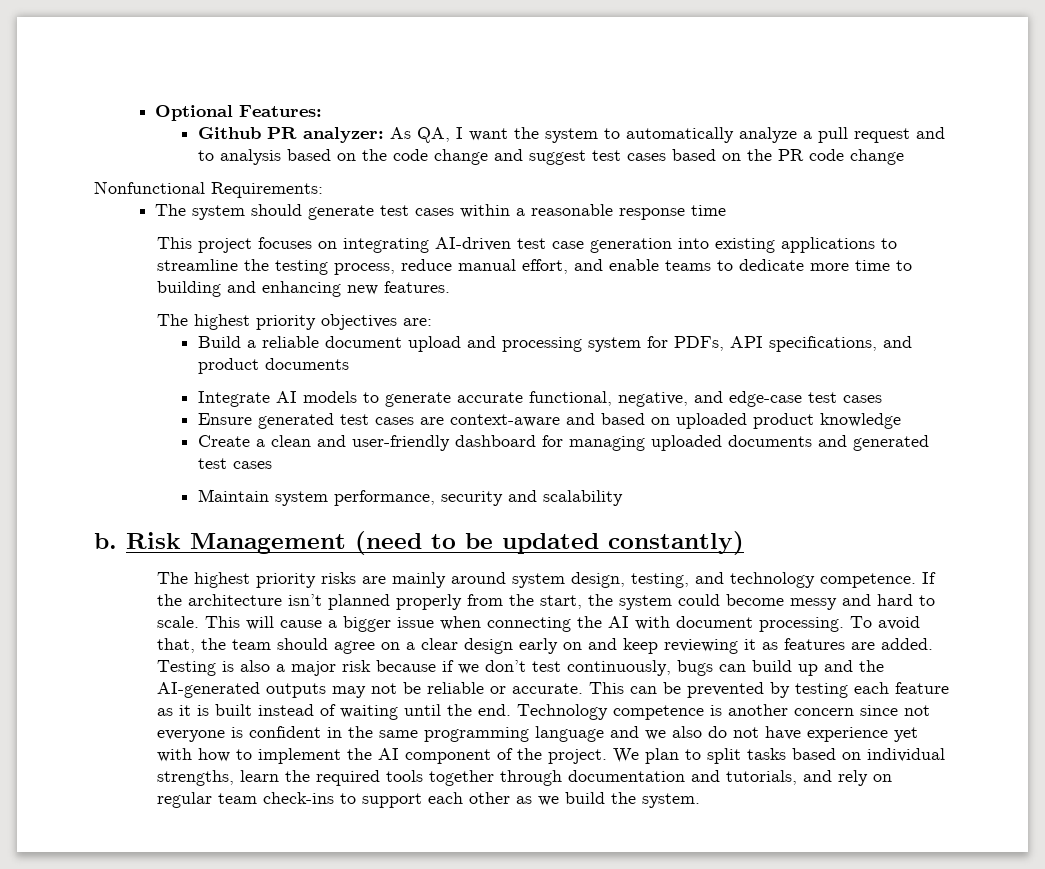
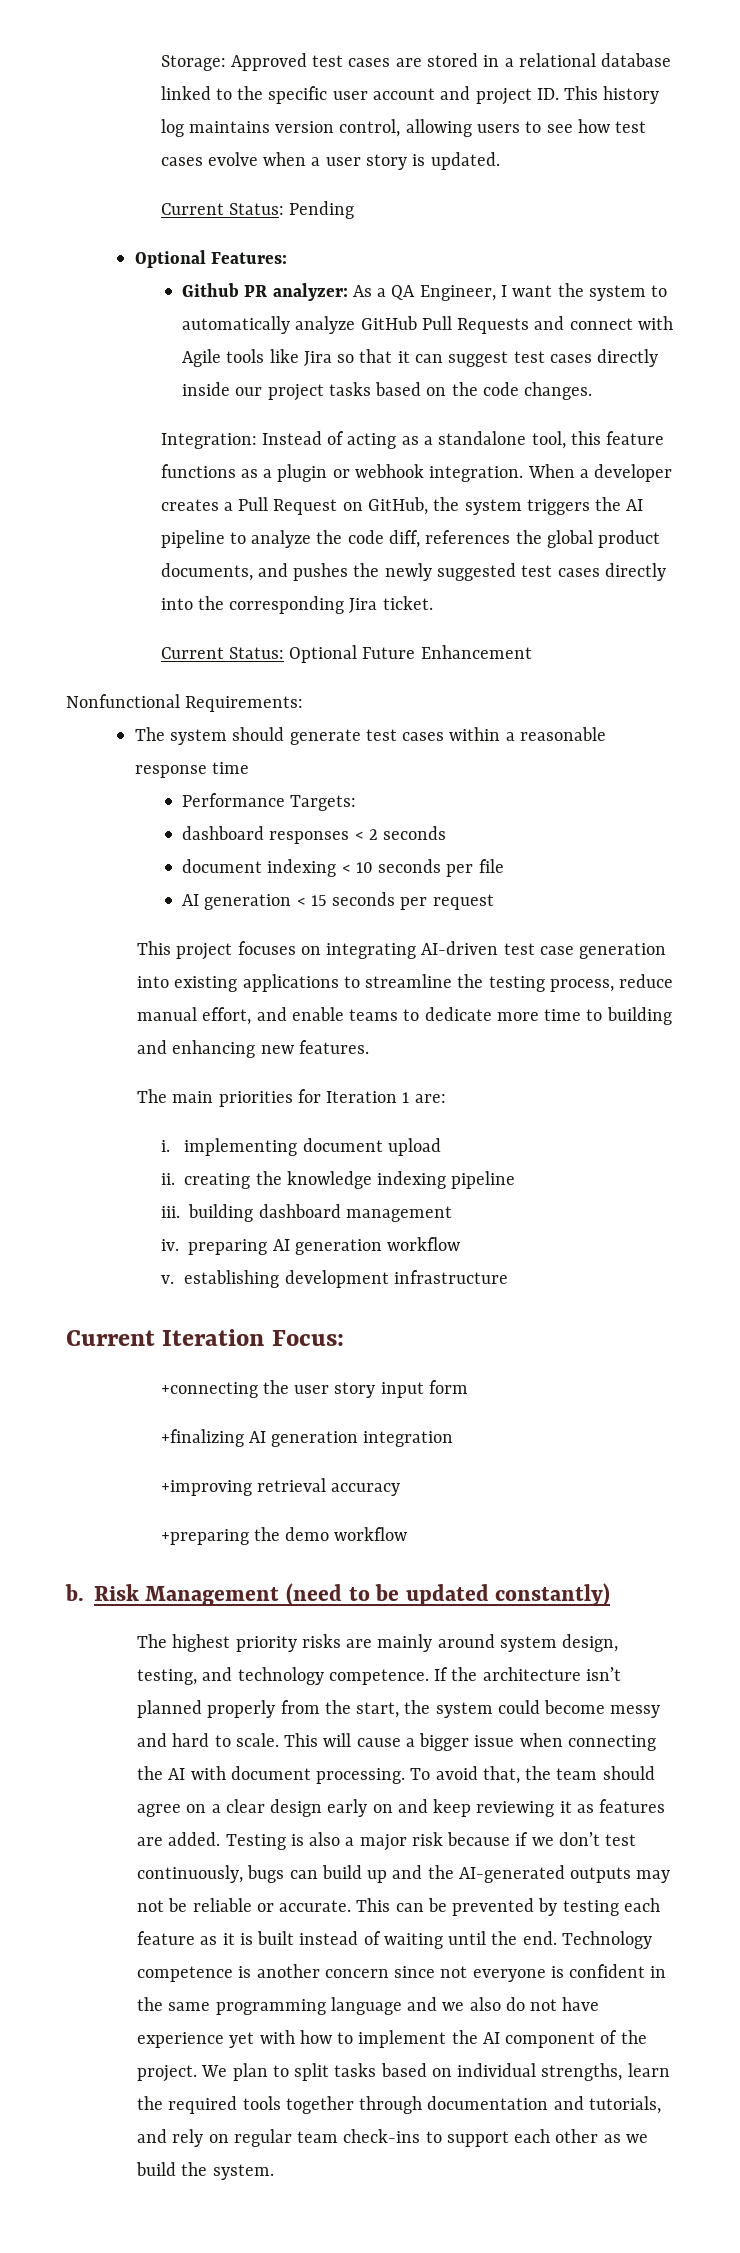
(155, 113) none -> [160,53,672,71] [160,86,660,105] [160,119,647,137] [160,152,500,170] [160,201,355,219] Storage: Approved test cases are stored in a relational database linked to the specific user account and project ID. This history log maintains version control, allowing users to see how test cases evolve when a user story is updated. // Current Status: Pending //
[416,127,450,143] QA, -> [377,285,496,301] a QA Engineer,
[802,127,945,143] [197,149,904,165] a pull request and to analysis based on the code change and suggest test cases based on the PR code change -> [360,316,673,334] [182,349,659,367] [182,382,593,401] [160,431,665,449] [160,464,673,482] [160,497,644,515] [160,530,661,548] [160,563,666,581] [160,596,433,614] [160,645,532,663] GitHub Pull Requests and connect with Agile tools like Jira so that it can suggest test cases directly inside our project tasks based on the code changes. // Integration: Instead of acting as a standalone tool, this feature functions as a plugin or webhook integration. When a developer creates a Pull Request on GitHub, the system triggers the AI pipeline to analyze the code diff, references the global product documents, and pushes the newly suggested test cases directly into the corresponding Jira ticket. // Current Status: Optional Future Enhancement
(727, 210) none -> [182,793,357,811] [182,826,447,844] [182,859,504,877] [182,892,494,910] // Performance Targets: // dashboard responses < 2 seconds // document indexing < 10 seconds per file // AI generation < 15 seconds per request
[194,314,433,330] [197,336,912,352] [197,358,349,374] [197,391,882,407] [197,413,901,429] [197,435,929,451] [197,458,272,469] [197,489,623,506] highest priority objectives are: // Build a reliable document upload and processing system for PDFs, API specifications, and product documents // Integrate AI models to generate accurate functional, negative, and edge-case test cases // Ensure generated test cases are context-aware and based on uploaded product knowledge // Create a clean and user-friendly dashboard for managing uploaded documents and generated test cases // Maintain system performance, security and scalability -> [172,1089,446,1107] [160,1138,441,1156] [160,1171,516,1189] [160,1204,452,1222] [160,1237,461,1255] [160,1270,508,1288] [66,1329,344,1346] [160,1380,469,1398] [160,1429,454,1447] [160,1478,401,1496] [160,1527,408,1545] main priorities for Iteration 1 are: // i. implementing document upload // ii. creating the knowledge indexing pipeline // iii. building dashboard management // iv. preparing AI generation workflow // v. establishing development infrastructure // Current Iteration Focus: // +connecting the user story input form // +finalizing AI generation integration // +improving retrieval accuracy // +preparing the demo workflow

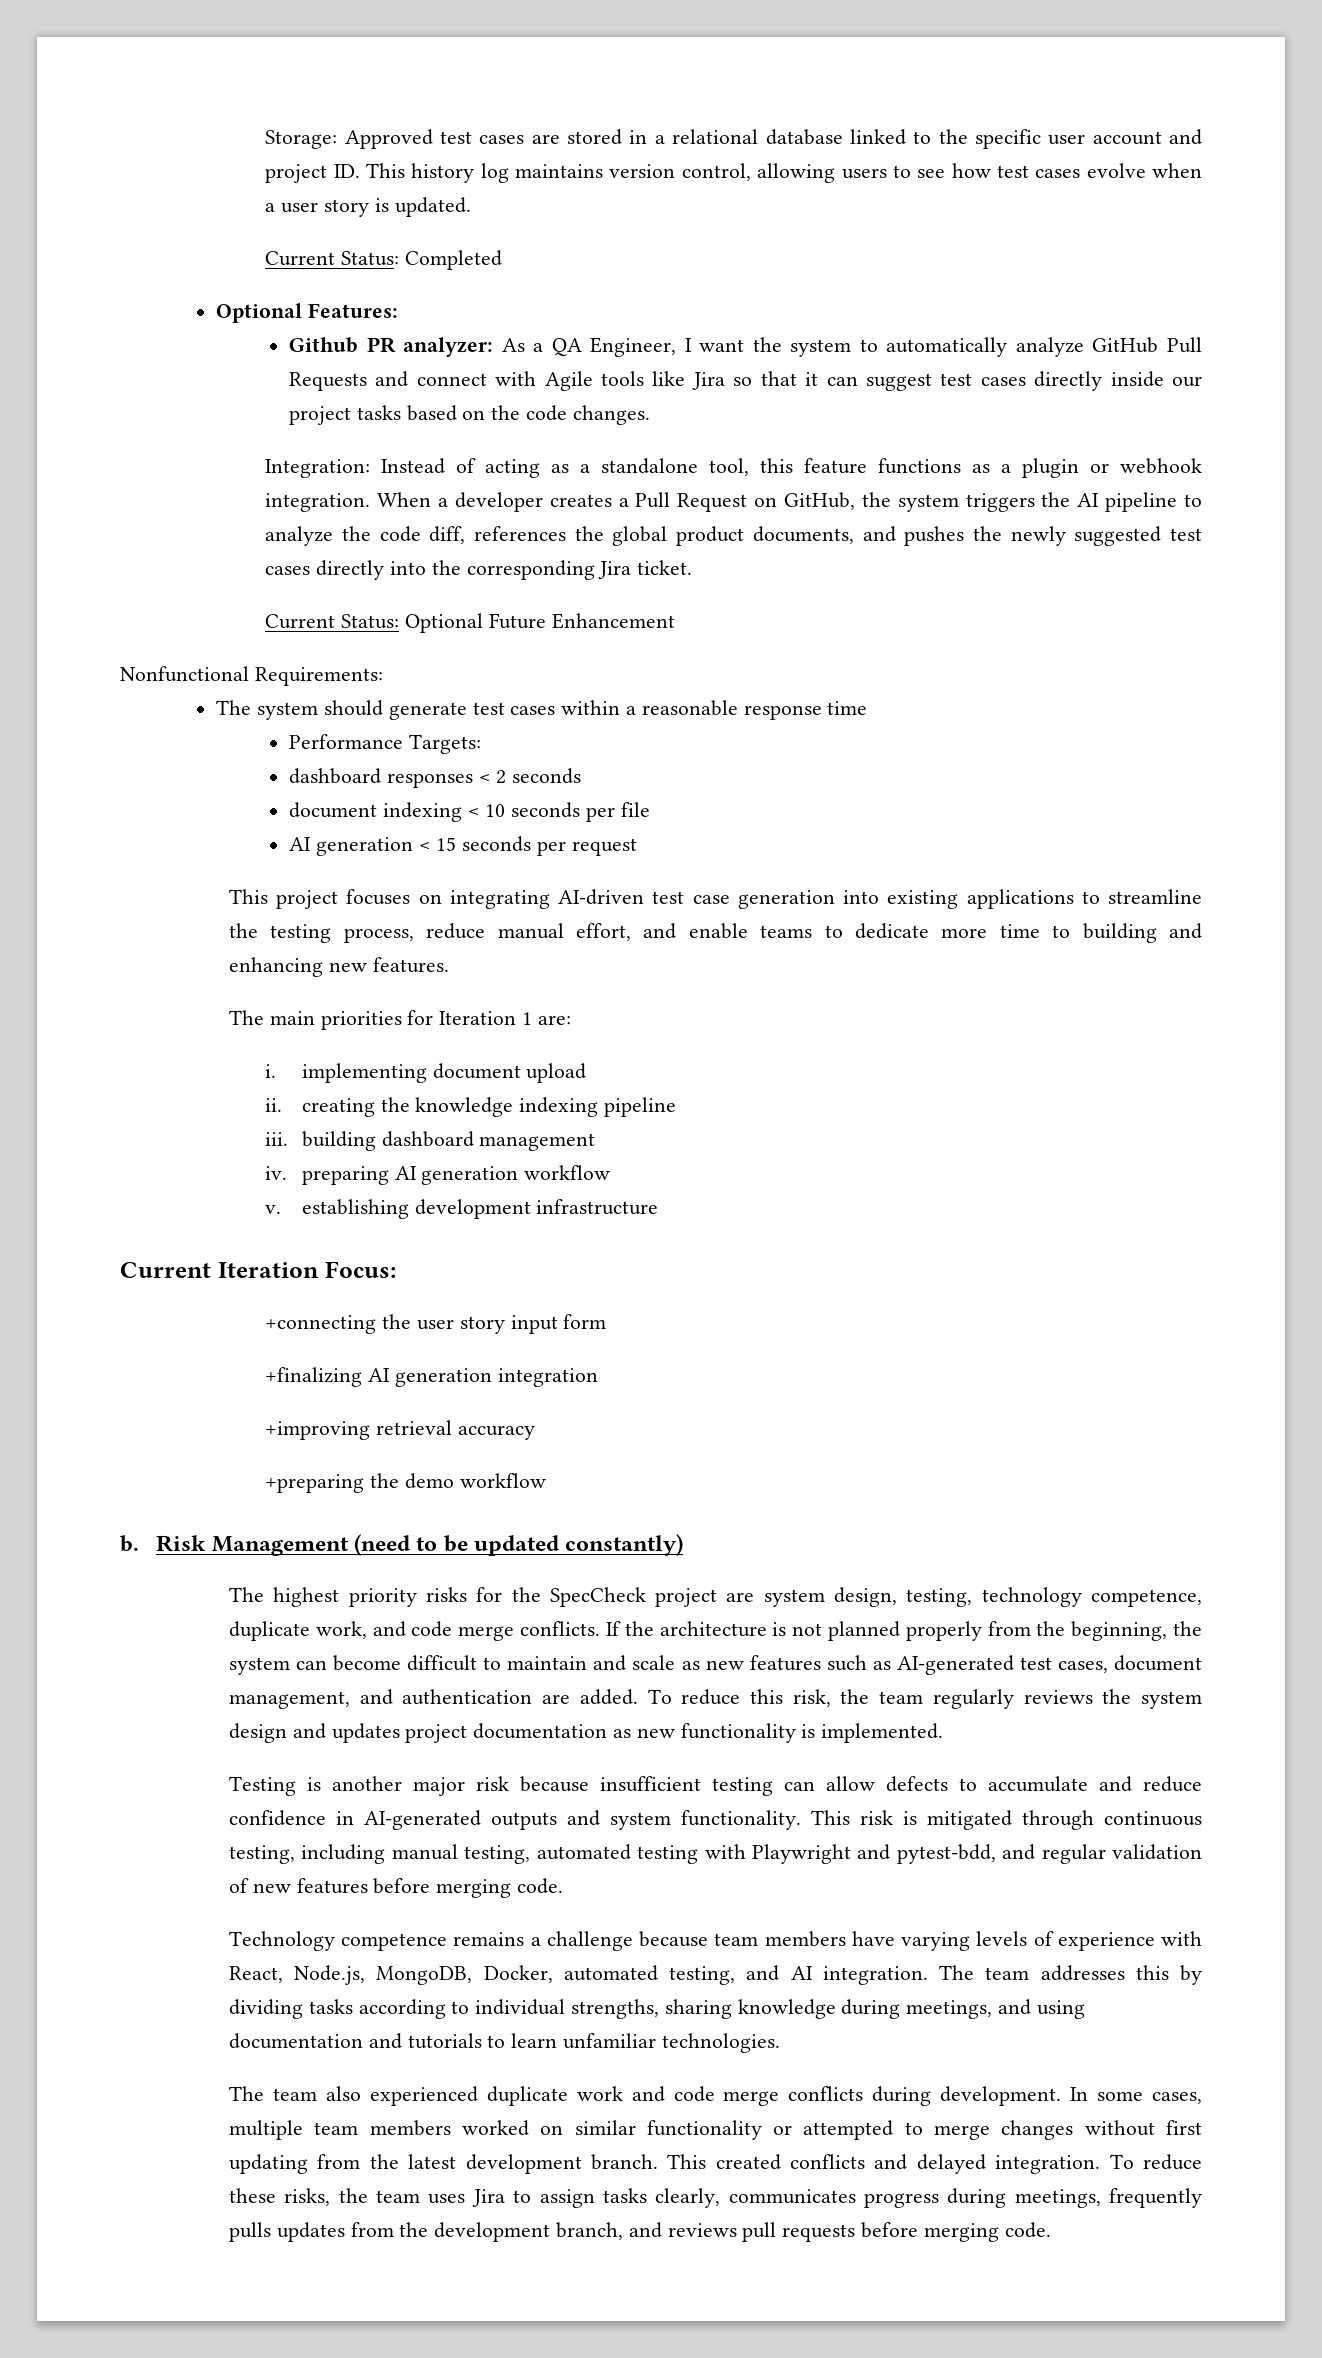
[289,201,355,219] Pending -> [404,250,502,270] Completed
[346,1634,619,1652] [137,1667,429,1685] are mainly around system design, testing, and technology competence. -> [476,1587,1203,1607] [229,1621,601,1641] for the SpecCheck project are system design, testing, technology competence, duplicate work, and code merge conflicts.
[585,1667,621,1681] isn’t -> [772,1622,823,1636] is not
[356,1700,661,1718] [137,1733,656,1751] [137,1766,655,1784] [137,1799,666,1817] [137,1832,637,1851] [137,1865,671,1883] [137,1898,660,1916] [137,1931,652,1949] [137,1964,667,1982] [137,1997,600,2015] [137,2030,647,2048] [137,2063,670,2082] [137,2096,661,2114] [137,2129,648,2147] [136,2162,274,2180] start, the system could become messy and hard to scale. This will cause a bigger issue when connecting the AI with document processing. To avoid that, the team should agree on a clear design early on and keep reviewing it as features are added. Testing is also a major risk because if we don’t test continuously, bugs can build up and the AI-generated outputs may not be reliable or accurate. This can be prevented by testing each feature as it is built instead of waiting until the end. Technology competence is another concern since not everyone is confident in the same programming language and we also do not have experience yet with how to implement the AI component of the project. We plan to split tasks based on individual strengths, learn the required tools together through documentation and tutorials, and rely on regular team check-ins to support each other as we build the system. -> [1071,1621,1202,1641] [229,1655,1202,1675] [229,1689,1202,1709] [229,1723,944,1743] [229,1776,1203,1796] [229,1810,1202,1830] [229,1844,1202,1864] [229,1878,564,1898] [229,1931,1203,1951] [229,1965,1202,1985] [229,1999,1085,2019] [229,2033,780,2053] [229,2086,1203,2106] [229,2120,1203,2140] [229,2154,1203,2174] [229,2188,1202,2208] [229,2222,1051,2242] beginning, the system can become difficult to maintain and scale as new features such as AI-generated test cases, document management, and authentication are added. To reduce this risk, the team regularly reviews the system design and updates project documentation as new functionality is implemented. // Testing is another major risk because insufficient testing can allow defects to accumulate and reduce confidence in AI-generated outputs and system functionality. This risk is mitigated through continuous testing, including manual testing, automated testing with Playwright and pytest-bdd, and regular validation of new features before merging code. // Technology competence remains a challenge because team members have varying levels of experience with React, Node.js, MongoDB, Docker, automated testing, and AI integration. The team addresses this by dividing tasks according to individual strengths, sharing knowledge during meetings, and using documentation and tutorials to learn unfamiliar technologies. // The team also experienced duplicate work and code merge conflicts during development. In some cases, multiple team members worked on similar functionality or attempted to merge changes without first updating from the latest development branch. This created conflicts and delayed integration. To reduce these risks, the team uses Jira to assign tasks clearly, communicates progress during meetings, frequently pulls updates from the development branch, and reviews pull requests before merging code.

